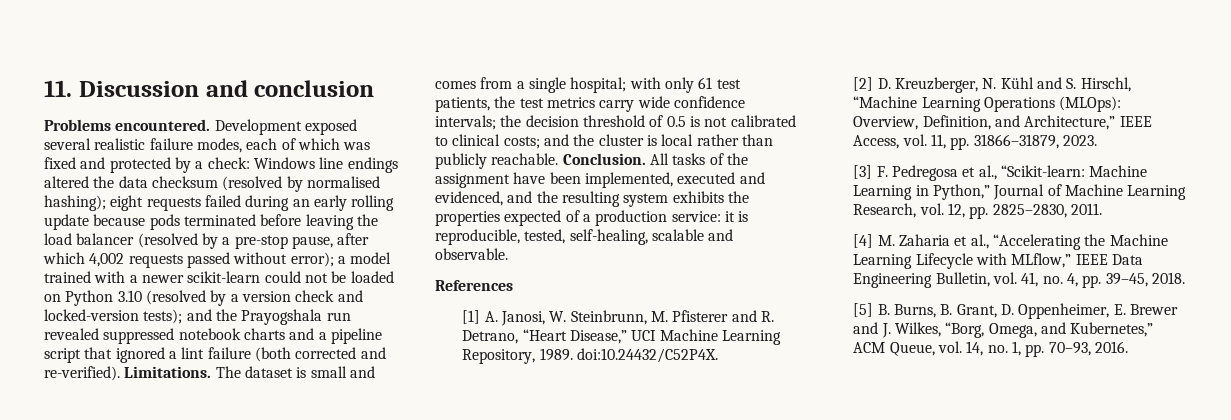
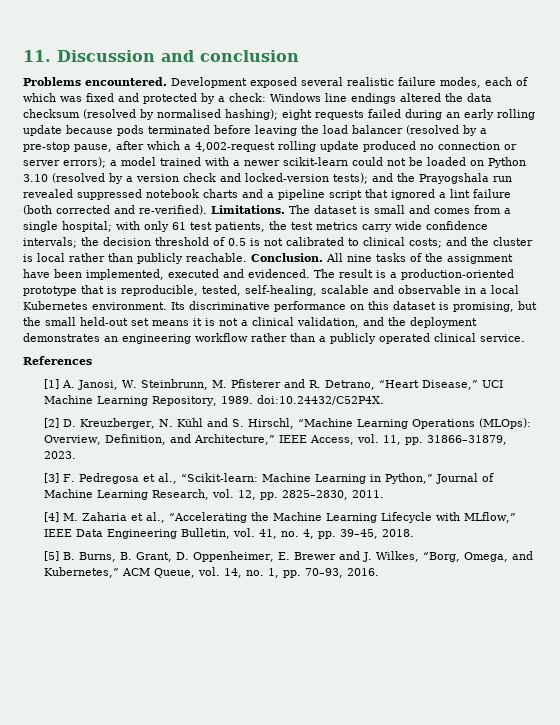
[89,252,334,268] 4,002 requests passed without error); -> [184,141,517,152] [23,157,106,168] a 4,002-request rolling update produced no connection or server errors);
(669, 159) none -> [347,254,372,262] nine
[435,191,749,207] [435,210,735,226] evidenced, and the resulting system exhibits the properties expected of a production service: it -> [248,269,514,280] [23,285,104,296] evidenced. The result is a production-oriented prototype that
[435,248,508,260] observable. -> [398,285,519,294] [23,301,537,312] [23,317,477,328] [23,333,525,344] observable in a local Kubernetes environment. Its discriminative performance on this dataset is promising, but the small held-out set means it is not a clinical validation, and the deployment demonstrates an engineering workflow rather than a publicly operated clinical service.

